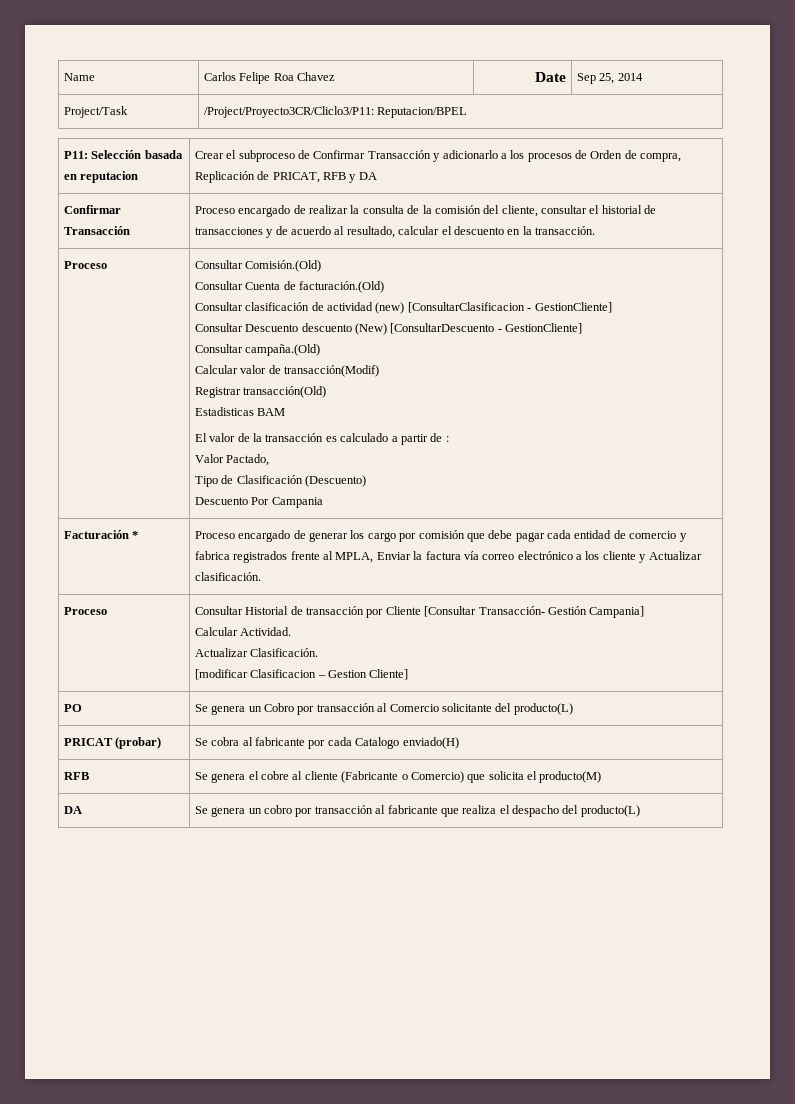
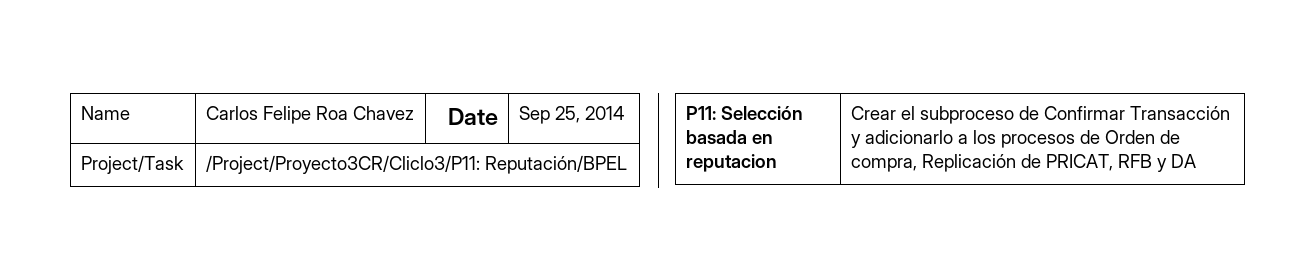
[377,107,468,118] Reputacion/BPEL -> [485,155,628,174] Reputación/BPEL
[63,205,121,214] [63,226,130,235] [194,205,657,217] [194,226,596,238] [63,261,107,269] [194,260,322,272] [194,281,385,293] [194,302,612,314] [194,323,583,335] [194,344,321,356] [194,365,380,377] [194,386,327,398] [194,407,286,416] [194,433,449,445] [194,454,270,466] [194,475,367,487] [194,497,323,508] [63,530,139,539] [194,530,687,542] [194,551,702,563] [194,572,261,581] [63,607,107,615] [194,606,645,618] [194,627,292,636] [194,648,319,657] [194,669,409,680] [63,704,82,712] [194,703,573,715] [63,737,162,749] [194,737,459,749] [63,772,89,780] [194,771,602,783] [63,806,82,814] [194,805,640,817] // Confirmar Transacción | Proceso encargado de realizar la consulta de la comisión del cliente, consultar el historial de transacciones y de acuerdo al resultado, calcular el descuento en la transacción. // Proceso | Consultar Comisión.(Old) // Consultar Cuenta de facturación.(Old) // Consultar clasificación de actividad (new) [ConsultarClasificacion - GestionCliente] // Consultar Descuento descuento (New) [ConsultarDescuento - GestionCliente] // Consultar campaña.(Old) // Calcular valor de transacción(Modif) // Registrar transacción(Old) // Estadisticas BAM // El valor de la transacción es calculado a partir de : // Valor Pactado, // Tipo de Clasificación (Descuento) // Descuento Por Campania // Facturación * | Proceso encargado de generar los cargo por comisión que debe pagar cada entidad de comercio y fabrica registrados frente al MPLA, Enviar la factura vía correo electrónico a los cliente y Actualizar clasificación. // Proceso | Consultar Historial de transacción por Cliente [Consultar Transacción- Gestión Campania] // Calcular Actividad. // Actualizar Clasificación. // [modificar Clasificacion – Gestion Cliente] // PO | Se genera un Cobro por transacción al Comercio solicitante del producto(L) // PRICAT (probar) | Se cobra al fabricante por cada Catalogo enviado(H) // RFB | Se genera el cobre al cliente (Fabricante o Comercio) que solicita el producto(M) // DA | Se genera un cobro por transacción al fabricante que realiza el despacho del producto(L) -> (1197, 161) none

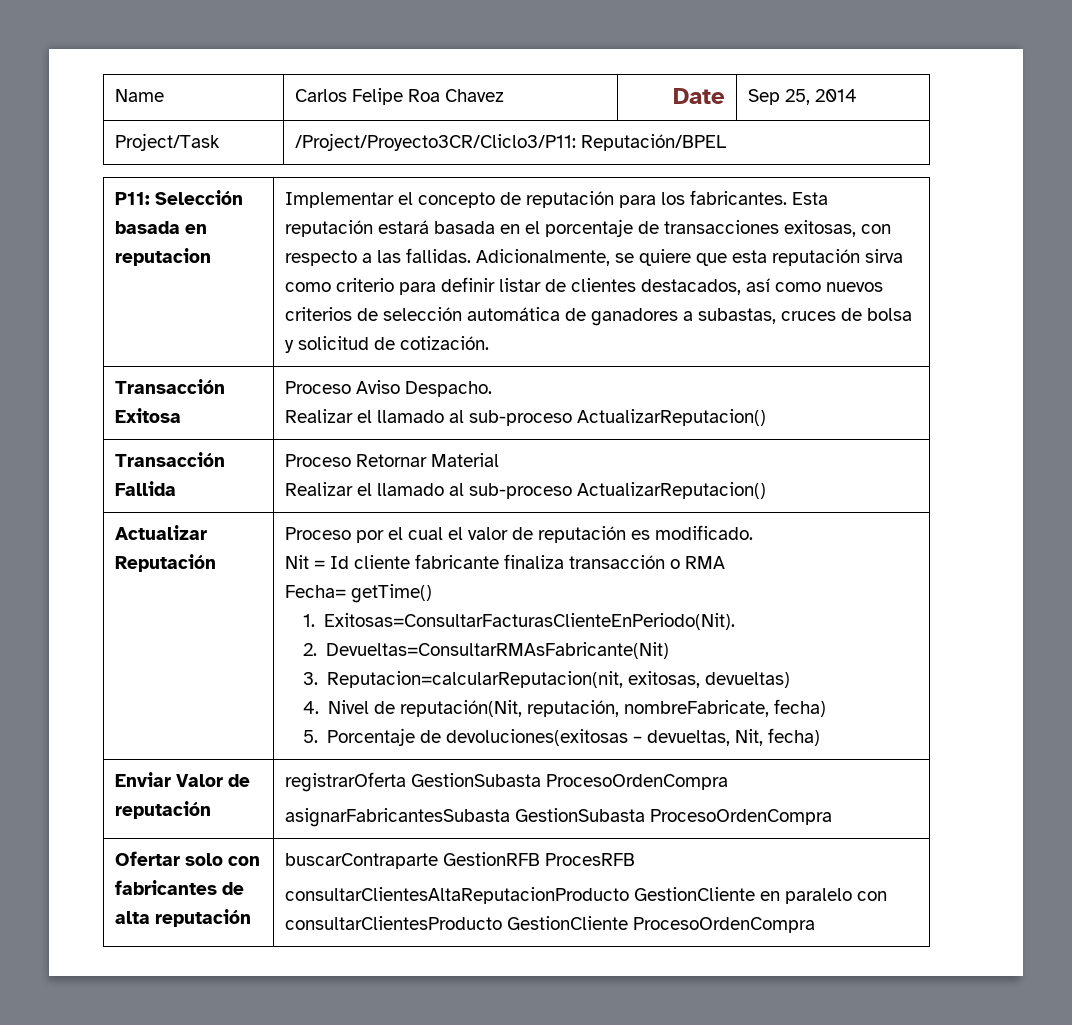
[851,106,1231,124] [851,130,1181,148] [851,154,1197,172] Crear el subproceso de Confirmar Transacción y adicionarlo a los procesos de Orden de compra, Replicación de PRICAT, RFB y DA -> [285,190,829,208] [285,219,892,237] [285,248,904,266] [285,277,884,295] [285,307,913,326] [285,336,490,353] [115,379,226,394] [115,408,182,423] [285,380,493,397] [285,409,767,426] [115,452,226,467] [115,481,177,496] [285,453,500,467] [285,482,767,499] [115,525,208,540] [115,554,217,572] [285,525,754,543] [285,554,726,569] [285,584,433,603] [303,613,736,630] [303,642,670,659] [303,671,791,688] [303,699,827,717] [303,728,821,746] [115,772,251,787] [115,801,212,819] [285,772,729,792] [285,808,833,827] [115,851,261,866] [115,880,245,895] [115,909,252,927] [285,852,636,869] [285,887,888,904] [285,916,816,933] Implementar el concepto de reputación para los fabricantes. Esta reputación estará basada en el porcentaje de transacciones exitosas, con respecto a las fallidas. Adicionalmente, se quiere que esta reputación sirva como criterio para definir listar de clientes destacados, así como nuevos criterios de selección automática de ganadores a subastas, cruces de bolsa y solicitud de cotización. // Transacción Exitosa | Proceso Aviso Despacho. // Realizar el llamado al sub-proceso ActualizarReputacion() // Transacción Fallida | Proceso Retornar Material // Realizar el llamado al sub-proceso ActualizarReputacion() // Actualizar Reputación | Proceso por el cual el valor de reputación es modificado. // Nit = Id cliente fabricante finaliza transacción o RMA // Fecha= getTime() // 1. Exitosas=ConsultarFacturasClienteEnPeriodo(Nit). // 2. Devueltas=ConsultarRMAsFabricante(Nit) // 3. Reputacion=calcularReputacion(nit, exitosas, devueltas) // 4. Nivel de reputación(Nit, reputación, nombreFabricate, fecha) // 5. Porcentaje de devoluciones(exitosas – devueltas, Nit, fecha) // Enviar Valor de reputación | registrarOferta GestionSubasta ProcesoOrdenCompra // asignarFabricantesSubasta GestionSubasta ProcesoOrdenCompra // Ofertar solo con fabricantes de alta reputación | buscarContraparte GestionRFB ProcesRFB // consultarClientesAltaReputacionProducto GestionCliente en paralelo con consultarClientesProducto GestionCliente ProcesoOrdenCompra

